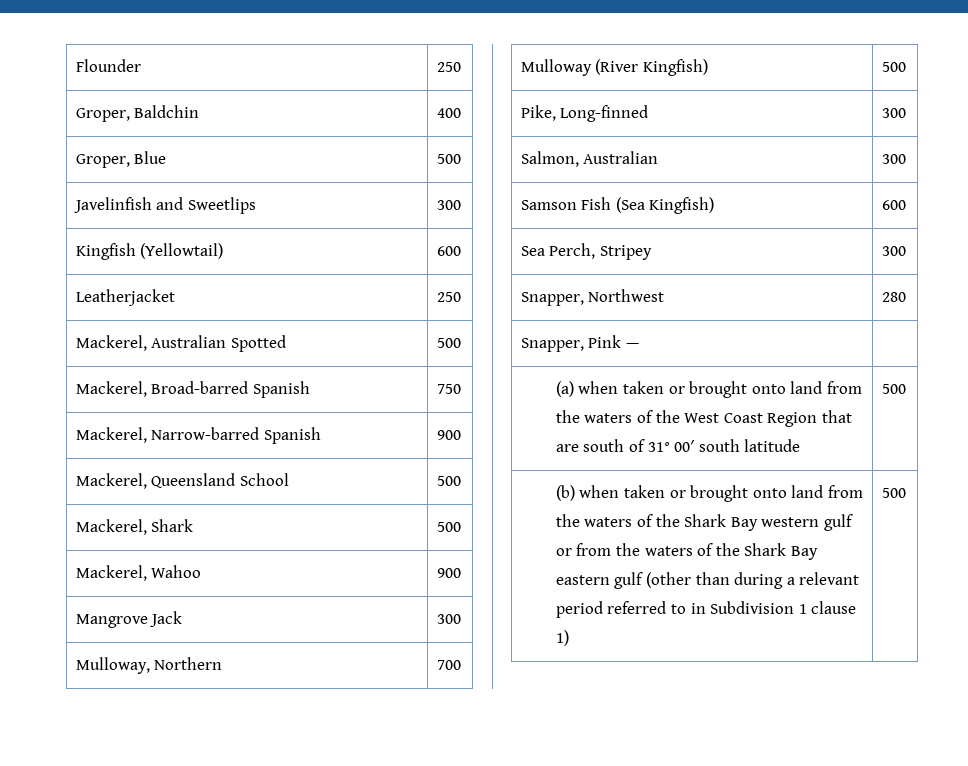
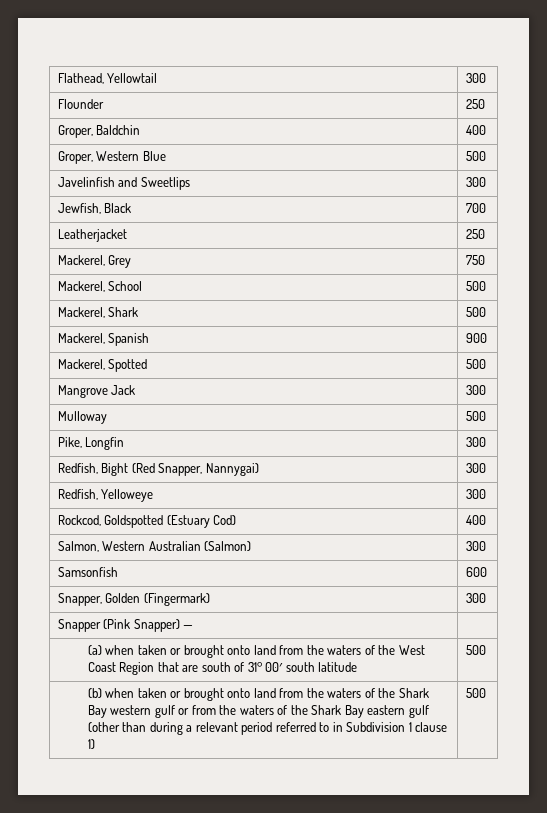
(75, 65) none -> [57,73,158,84] [465,73,486,83] Flathead, Yellowtail | 300 //
(130, 161) none -> [96,151,140,161] Western
[75,243,224,260] [436,246,461,256] Kingfish (Yellowtail) | 600 -> [57,203,132,214] [465,203,486,213] Jewfish, Black | 700
[151,335,286,352] [436,338,461,348] [75,381,310,398] [436,384,461,394] [75,427,321,444] [436,430,461,440] [75,473,236,489] Australian Spotted | 500 // Mackerel, Broad-barred Spanish | 750 // Mackerel, Narrow-barred Spanish | 900 // Mackerel, Queensland -> [108,255,132,268] [465,255,485,265] [57,281,105,292] Grey | 750 // Mackerel,
[151,565,202,578] [436,568,461,578] Wahoo | 900 -> [108,333,150,346] [465,333,487,343] [57,359,148,372] [465,359,486,369] Spanish | 900 // Mackerel, Spotted | 500
[75,657,223,674] [436,660,461,670] // Mulloway, Northern | 700 -> (486, 390) none
[595,59,708,76] (River Kingfish) -> (107, 417) none
[560,105,649,122] [881,108,906,118] [520,151,659,167] [881,154,906,164] [520,197,715,214] [881,200,906,210] [520,243,652,260] [881,246,906,256] [520,289,665,306] [881,292,906,302] [520,335,622,352] Long-finned | 300 // Salmon, Australian | 300 // Samson Fish (Sea Kingfish) | 600 // Sea Perch, Stripey | 300 // Snapper, Northwest | 280 // Snapper, Pink -> [85,437,125,450] [465,437,486,447] [57,463,259,476] [465,463,486,473] [57,489,154,502] [465,489,486,499] [57,515,237,528] [465,515,486,525] [57,541,252,552] [465,541,486,551] [57,567,118,577] [465,567,487,577] [57,593,210,606] [465,593,486,603] [57,619,180,632] Longfin | 300 // Redfish, Bight (Red Snapper, Nannygai) | 300 // Redfish, Yelloweye | 300 // Rockcod, Goldspotted (Estuary Cod) | 400 // Salmon, Western Australian (Salmon) | 300 // Samsonfish | 600 // Snapper, Golden (Fingermark) | 300 // Snapper (Pink Snapper)

